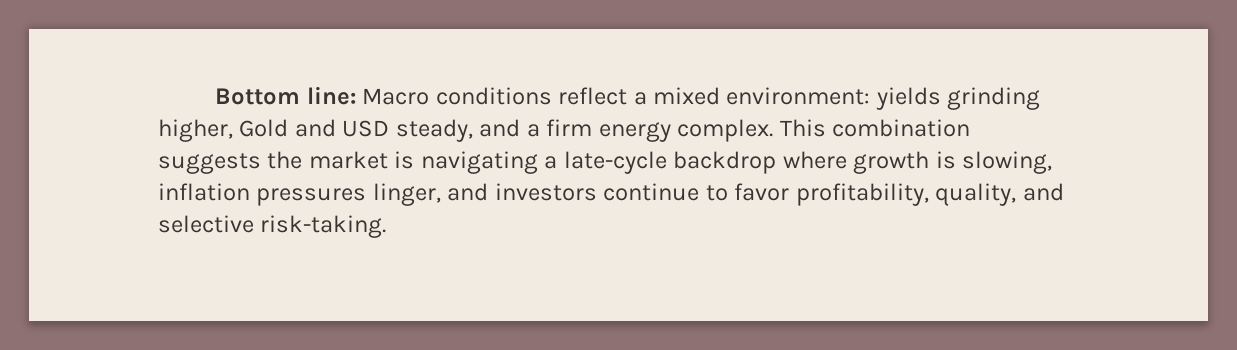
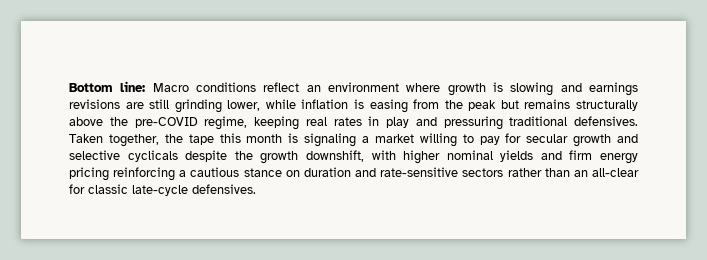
[633,87,1041,110] [158,119,971,142] [158,151,1053,174] [158,183,1064,206] [158,215,387,238] a mixed environment: yields grinding higher, Gold and USD steady, and a firm energy complex. This combination suggests the market is navigating a late-cycle backdrop where growth is slowing, inflation pressures linger, and investors continue to favor profitability, quality, and selective risk-taking. -> [306,82,638,96] [69,99,638,113] [69,116,638,130] [69,133,638,147] [69,150,638,164] [69,167,639,181] [69,184,256,196] an environment where growth is slowing and earnings revisions are still grinding lower, while inflation is easing from the peak but remains structurally above the pre-COVID regime, keeping real rates in play and pressuring traditional defensives. Taken together, the tape this month is signaling a market willing to pay for secular growth and selective cyclicals despite the growth downshift, with higher nominal yields and firm energy pricing reinforcing a cautious stance on duration and rate-sensitive sectors rather than an all-clear for classic late-cycle defensives.

